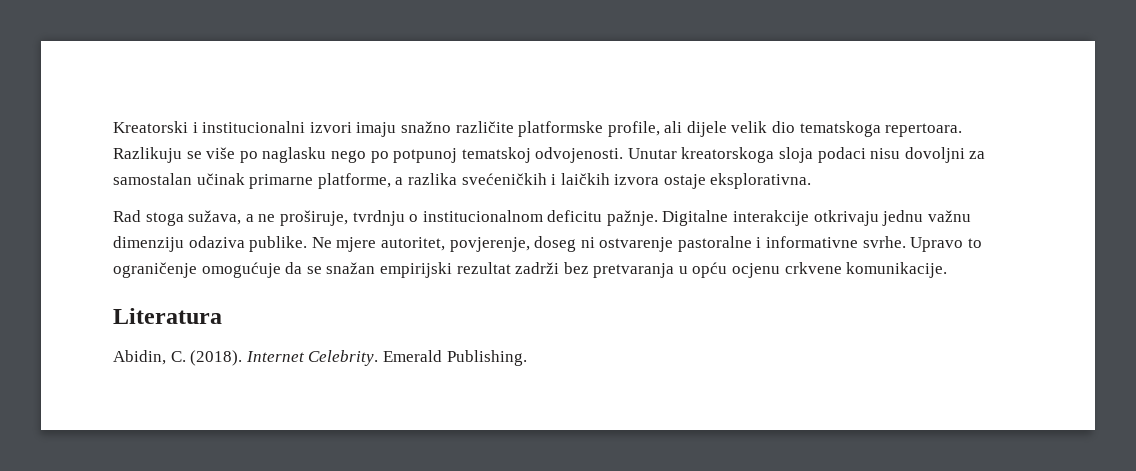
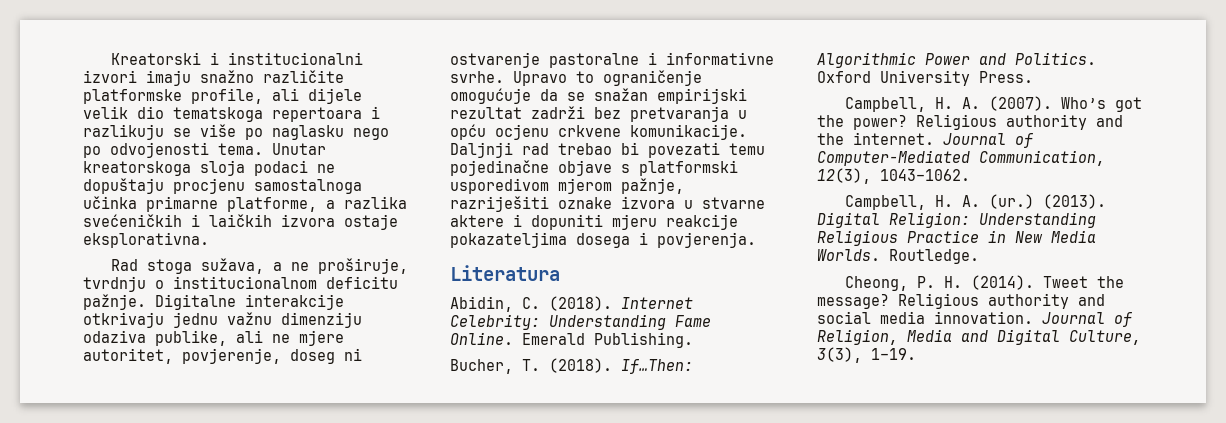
[885,123,963,137] [113,147,182,163] repertoara. Razlikuju -> [272,106,380,122] [83,124,164,140] repertoara i razlikuju
[393,147,624,163] potpunoj tematskoj odvojenosti. -> [110,142,263,158] odvojenosti tema.
[870,147,986,163] [113,173,245,185] nisu dovoljni za samostalan učinak -> [317,164,335,173] [83,178,362,194] [83,196,137,209] ne dopuštaju procjenu samostalnoga učinka
[249,236,332,252] publike. Ne -> [155,330,290,346] publike, ali ne
(948, 270) none -> [450,142,765,158] [450,160,738,176] [450,178,684,194] [450,196,765,212] [450,214,738,230] [450,232,756,248] Daljnji rad trebao bi povezati temu pojedinačne objave s platformski usporedivom mjerom pažnje, razriješiti oznake izvora u stvarne aktere i dopuniti mjeru reakcije pokazateljima dosega i povjerenja.
[308,350,527,366] Celebrity. Emerald Publishing. -> [450,314,711,330] [450,332,693,348] [450,358,693,374] [817,52,1096,68] [817,70,1033,86] [845,96,1143,112] [817,114,1123,130] [817,132,1033,148] [817,150,1105,166] [817,168,970,184] [845,194,1107,210] [817,212,1096,228] [817,230,1096,246] [817,249,979,264] [845,275,1125,291] [817,293,1105,309] [817,311,1132,327] [817,329,1141,345] [817,347,916,363] Celebrity: Understanding Fame Online. Emerald Publishing. // Bucher, T. (2018). If…Then: Algorithmic Power and Politics. Oxford University Press. // Campbell, H. A. (2007). Who’s got the power? Religious authority and the internet. Journal of Computer-Mediated Communication, 12(3), 1043–1062. // Campbell, H. A. (ur.) (2013). Digital Religion: Understanding Religious Practice in New Media Worlds. Routledge. // Cheong, P. H. (2014). Tweet the message? Religious authority and social media innovation. Journal of Religion, Media and Digital Culture, 3(3), 1–19.

